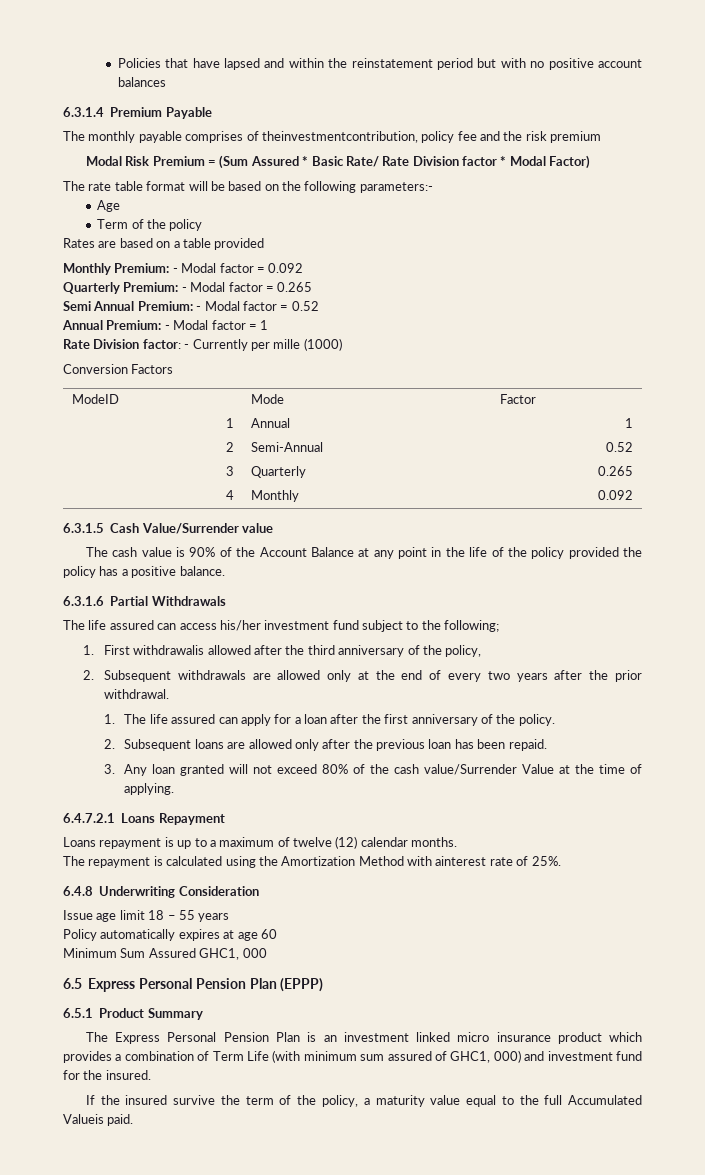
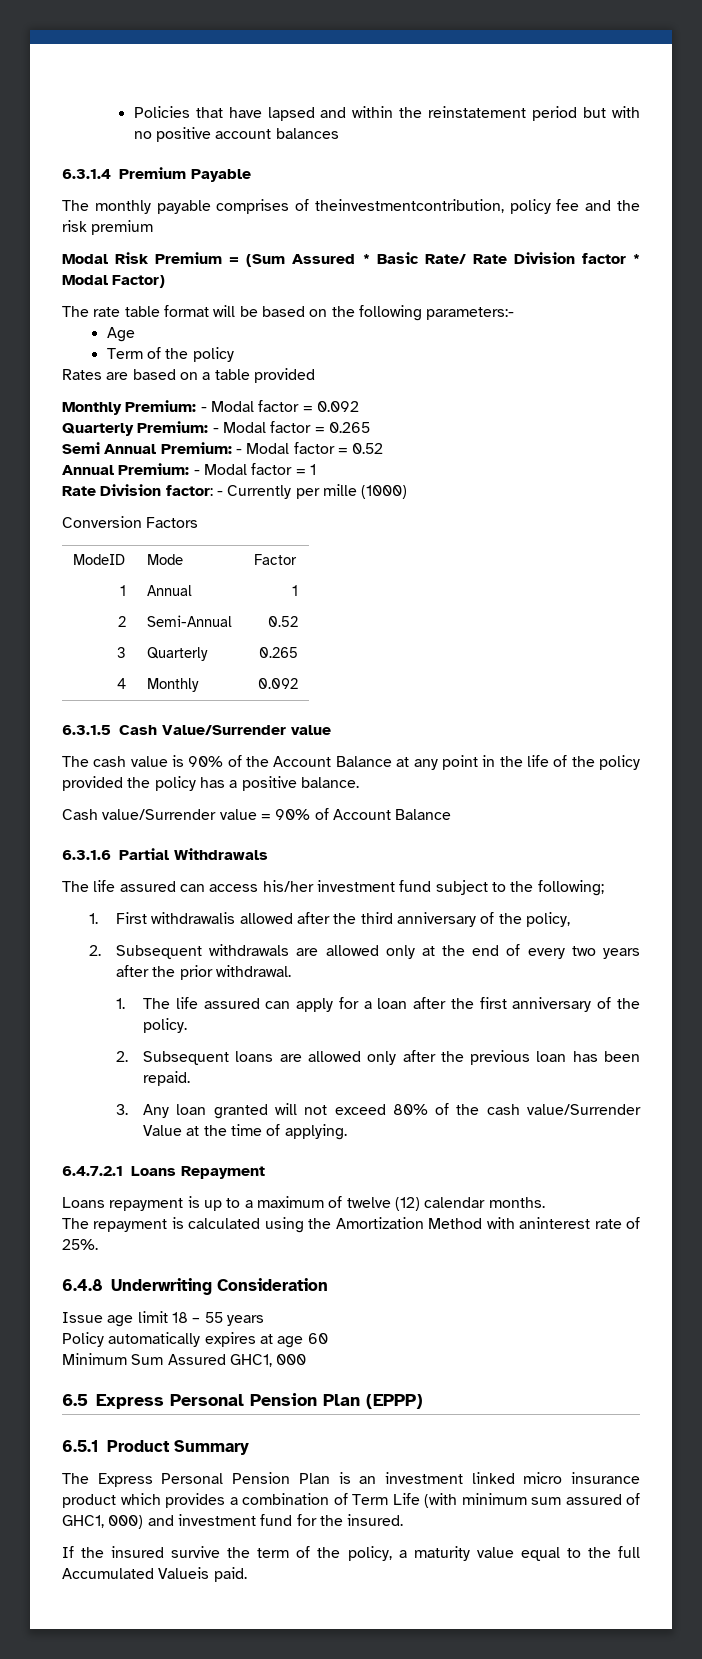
(225, 571) none -> [62,808,452,820] // Cash value/Surrender value = 90% of Account Balance
[435,856,487,866] ainterest -> [519,1217,591,1229] aninterest

